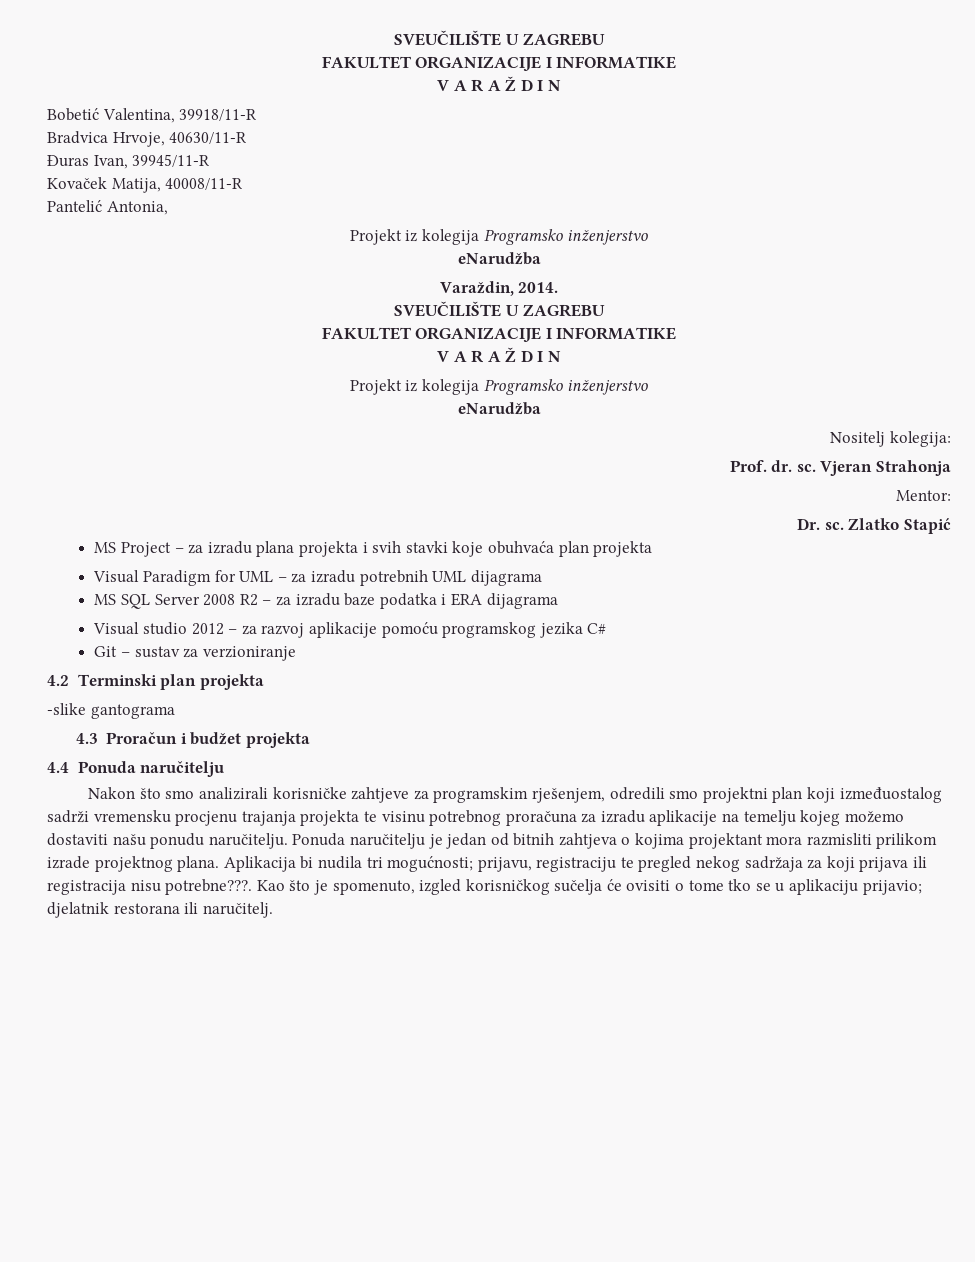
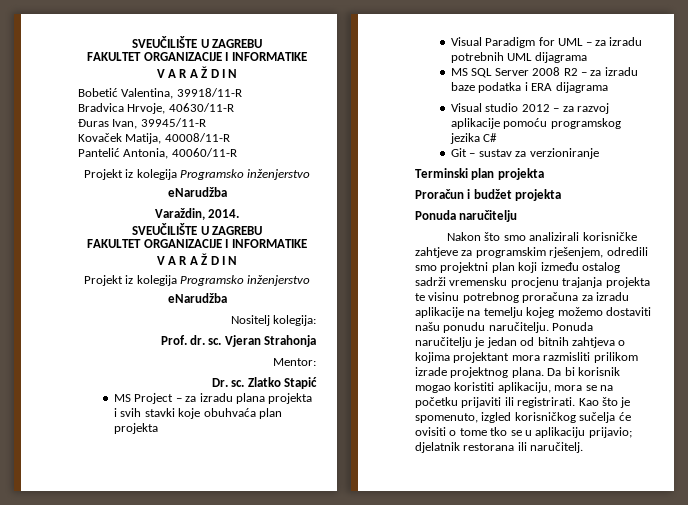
(168, 208) none -> [171,148,237,157] 40060/11-R
[47,675,69,686] 4.2 -> (599, 153) none
[47,703,175,719] [75,733,98,744] -slike gantograma // 4.3 -> (544, 174) none
[47,762,69,773] 4.4 -> (562, 195) none
[839,787,942,803] izmeđuostalog -> [540,262,620,273] između ostalog
[223,856,928,872] [47,879,253,895] Aplikacija bi nudila tri mogućnosti; prijavu, registraciju te pregled nekog sadržaja za koji prijava ili registracija nisu potrebne???. -> [547,367,620,376] [415,382,613,393] [415,397,576,408] Da bi korisnik mogao koristiti aplikaciju, mora se na početku prijaviti ili registrirati.

